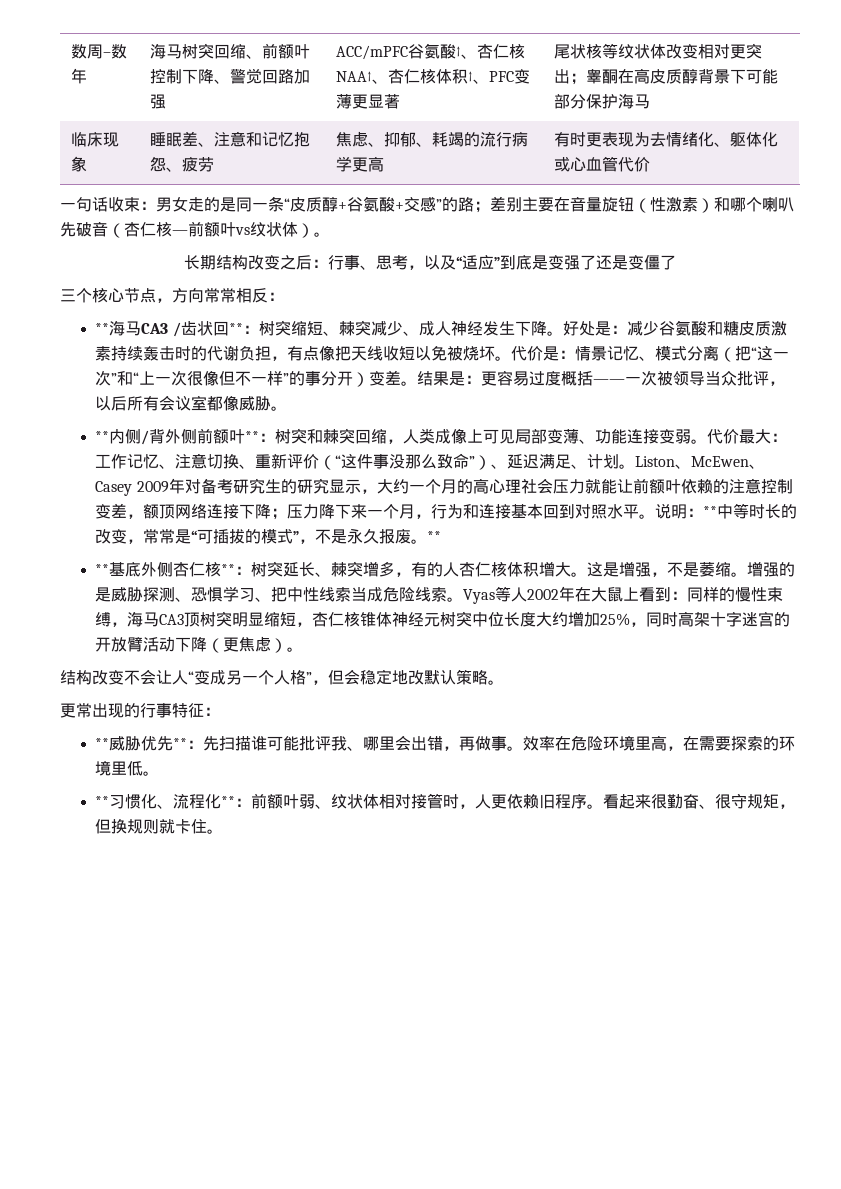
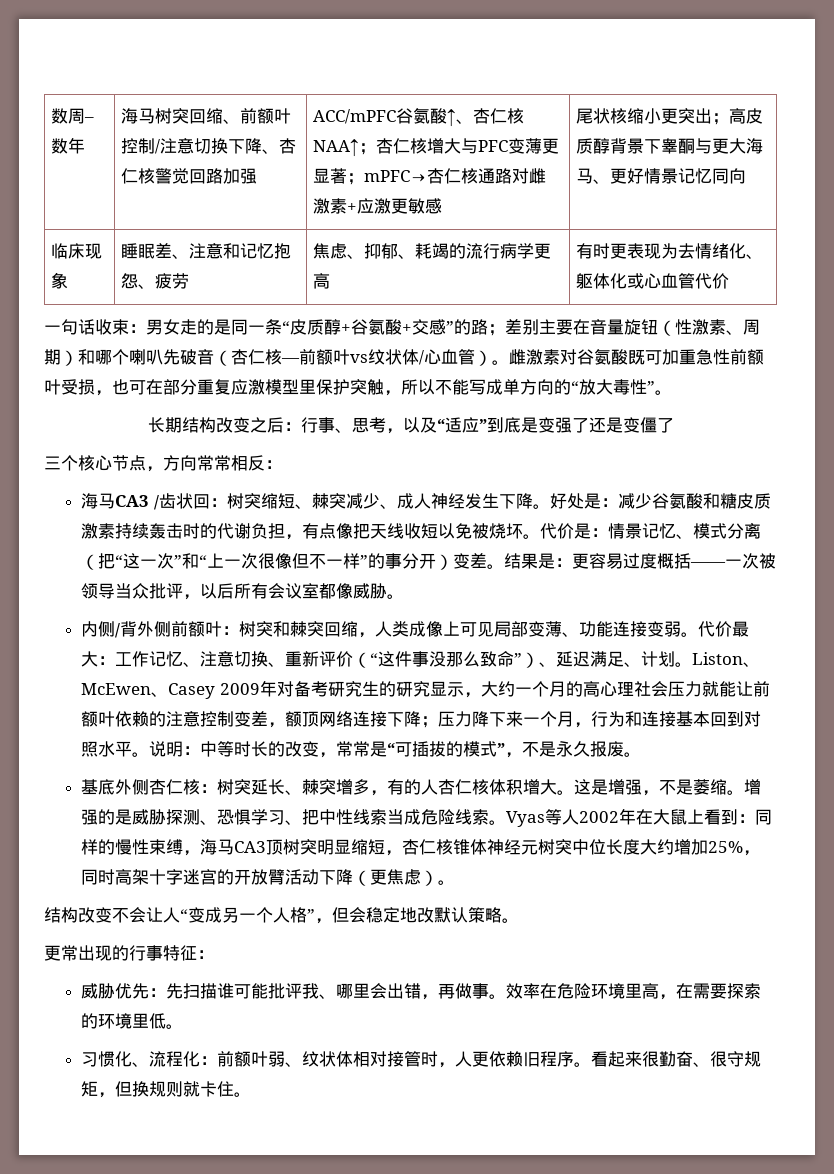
[182,69,231,84] 下降、 -> [155,138,297,154] [121,168,156,184] /注意切换下降、杏仁核
[372,69,490,84] 、杏仁核体积↑、 -> [359,138,479,155] ；杏仁核增大与
[554,43,731,59] | 尾状核等纹状体改变相对 -> [347,168,547,185] [313,198,443,214] [576,108,662,124] ；mPFC→杏仁核通路对雌激素+应激更敏感 | 尾状核缩小
[586,69,635,84] 睾酮在 -> (730, 119) none
[746,69,779,84] [554,94,651,109] 可能部分保护海马 -> [661,138,764,154] [576,168,747,184] 睾酮与更大海马、更好情景记忆同向
(698, 204) none -> [726,319,760,335] [44,349,61,365] 、周期
[298,223,330,238] ）。 -> [419,349,764,366] [44,379,672,396] /心血管）。雌激素对谷氨酸既可加重急性前额叶受损，也可在部分重复应激模型里保护突触，所以不能写成单方向的“放大毒性”。
[95,323,110,334] ** -> (282, 464) none
[228,323,243,334] ** -> (211, 501) none
[95,431,110,442] ** -> (405, 596) none
[245,431,260,442] ** -> (223, 629) none
[703,506,718,517] ** -> (201, 750) none
[427,531,442,542] [95,564,110,575] ** // ** -> (642, 754) //
[221,564,236,575] ** -> (201, 787) none
[95,738,110,749] ** -> (214, 954) none
[173,738,188,749] ** -> (150, 991) none
[95,796,110,807] ** -> (184, 1026) none
[221,796,236,807] ** -> (201, 1059) none

